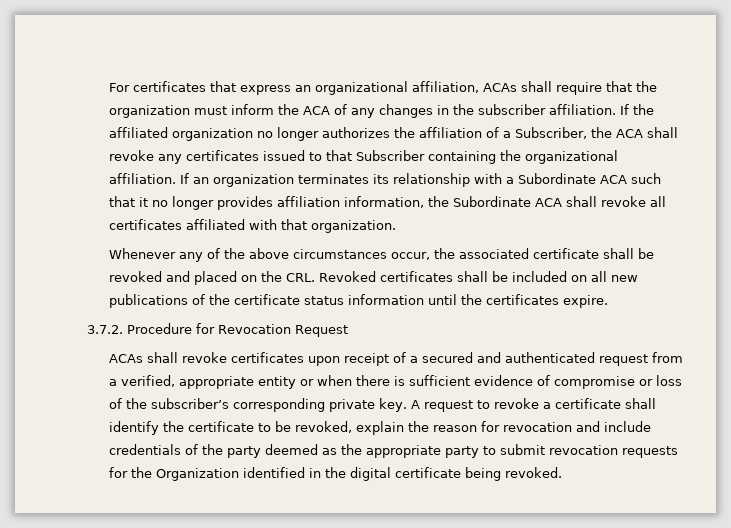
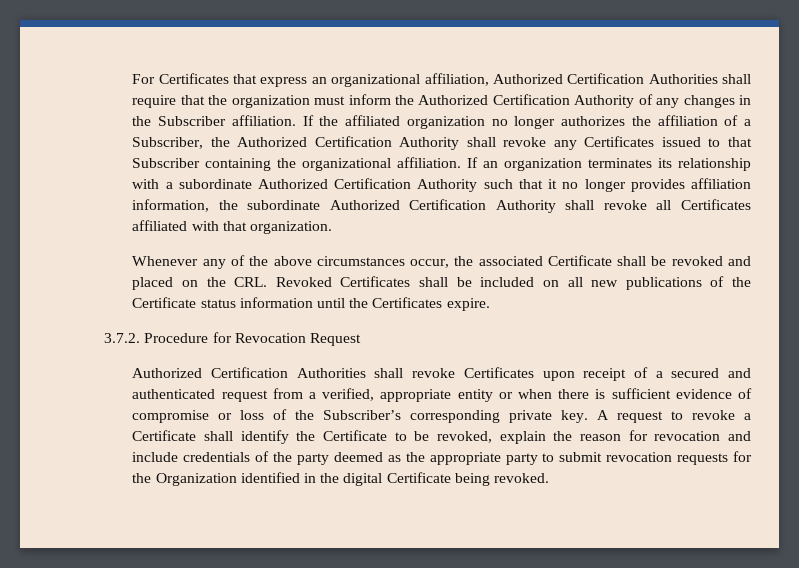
[133,81,207,92] certificates -> [158,73,229,84] Certificates
[483,83,518,92] ACAs -> [492,73,718,84] Authorized Certification Authorities
[303,106,331,115] ACA -> [418,94,635,108] Authorized Certification Authority
[478,104,547,115] subscriber -> [158,116,227,126] Subscriber
[616,129,644,138] ACA -> [237,136,460,150] Authorized Certification Authority
[186,150,260,161] certificates -> [584,136,655,147] Certificates
[518,173,628,184] Subordinate ACA -> [178,178,478,192] subordinate Authorized Certification Authority
[453,196,563,207] Subordinate ACA -> [247,199,556,213] subordinate Authorized Certification Authority
[109,219,183,230] certificates -> [681,199,751,210] Certificates
[533,248,600,259] certificate -> [547,255,612,266] Certificate
[380,271,454,282] certificates -> [340,276,411,287] Certificates
[234,294,301,305] certificate -> [132,297,197,308] Certificate
[486,294,560,305] certificates -> [372,297,443,308] Certificates
[109,352,305,363] ACAs shall revoke certificates -> [132,367,534,378] Authorized Certification Authorities shall revoke Certificates
[151,398,230,409] subscriber’s -> [323,410,402,420] Subscriber’s
[555,398,622,409] certificate -> [132,430,197,441] Certificate
[188,421,255,432] certificate -> [323,430,388,441] Certificate
[395,467,462,478] certificate -> [386,472,451,483] Certificate

